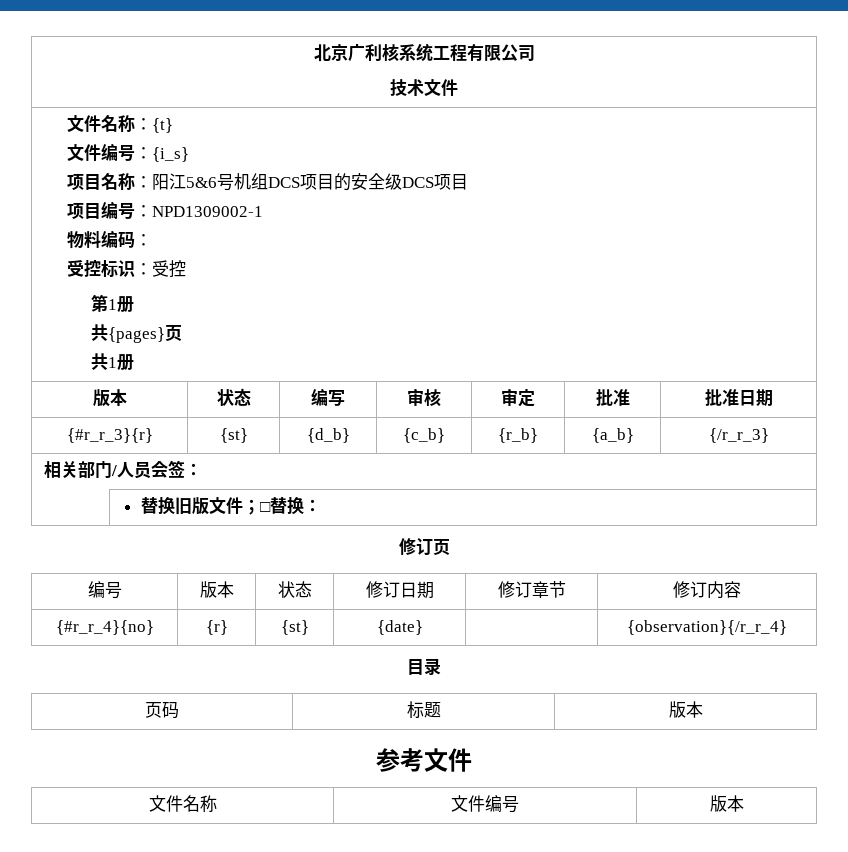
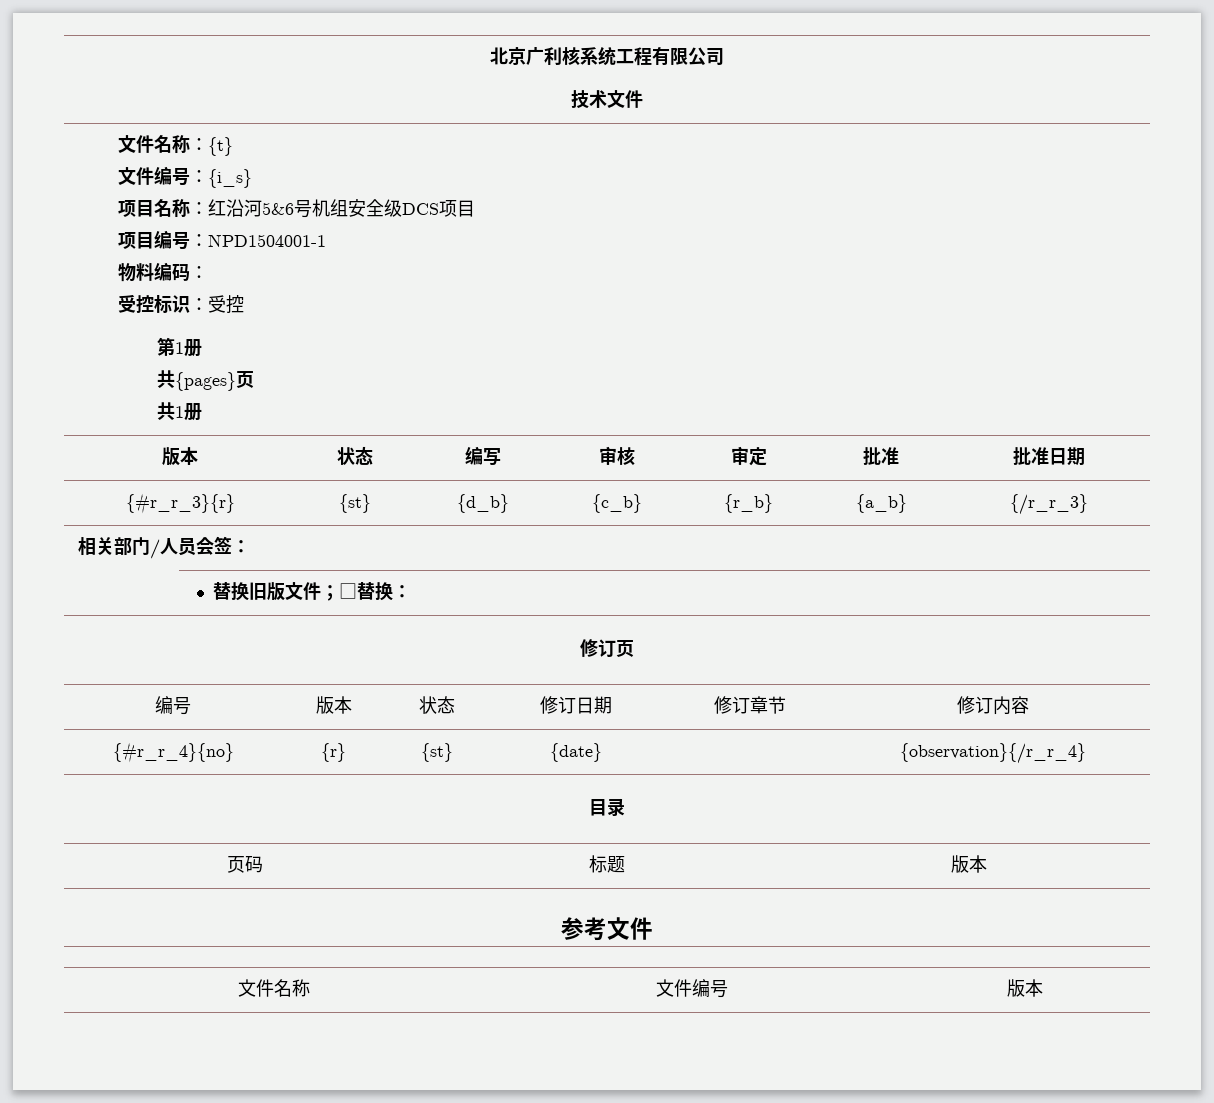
[152,173,187,190] 阳江 -> [207,199,262,217] 红沿河
[268,173,352,191] DCS项目的 -> (348, 208) none
[152,206,264,217] NPD1309002-1 -> [207,234,326,247] NPD1504001-1

